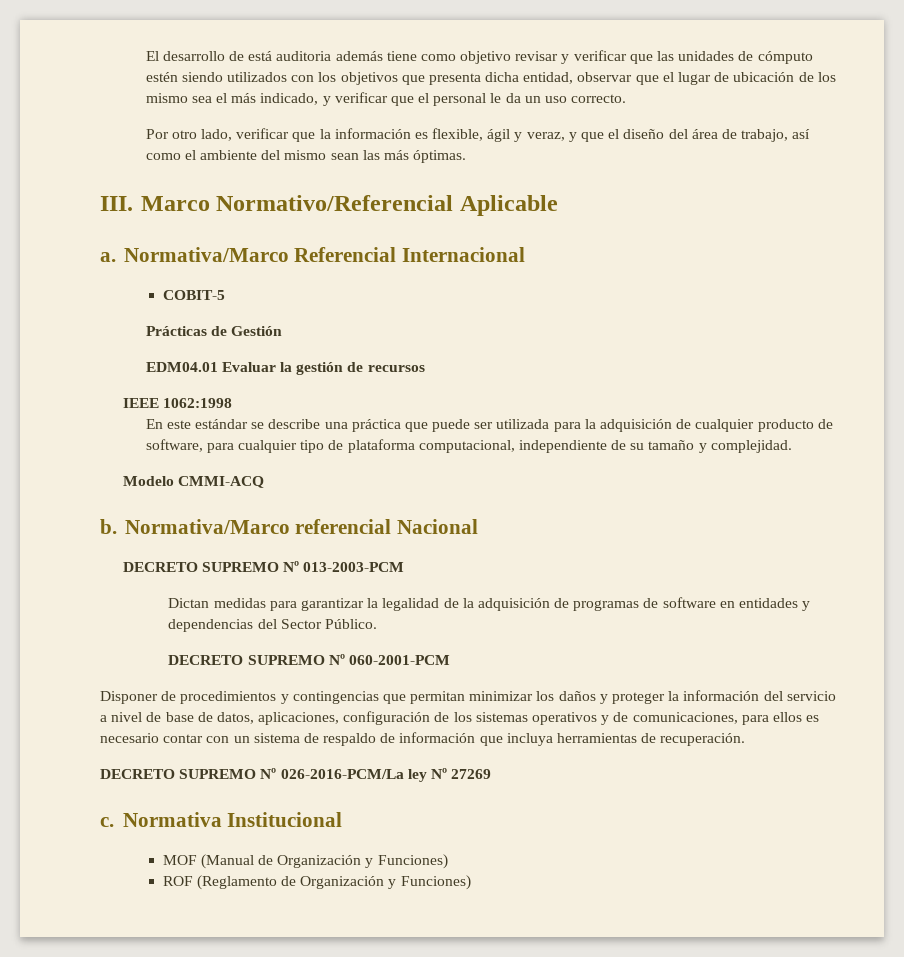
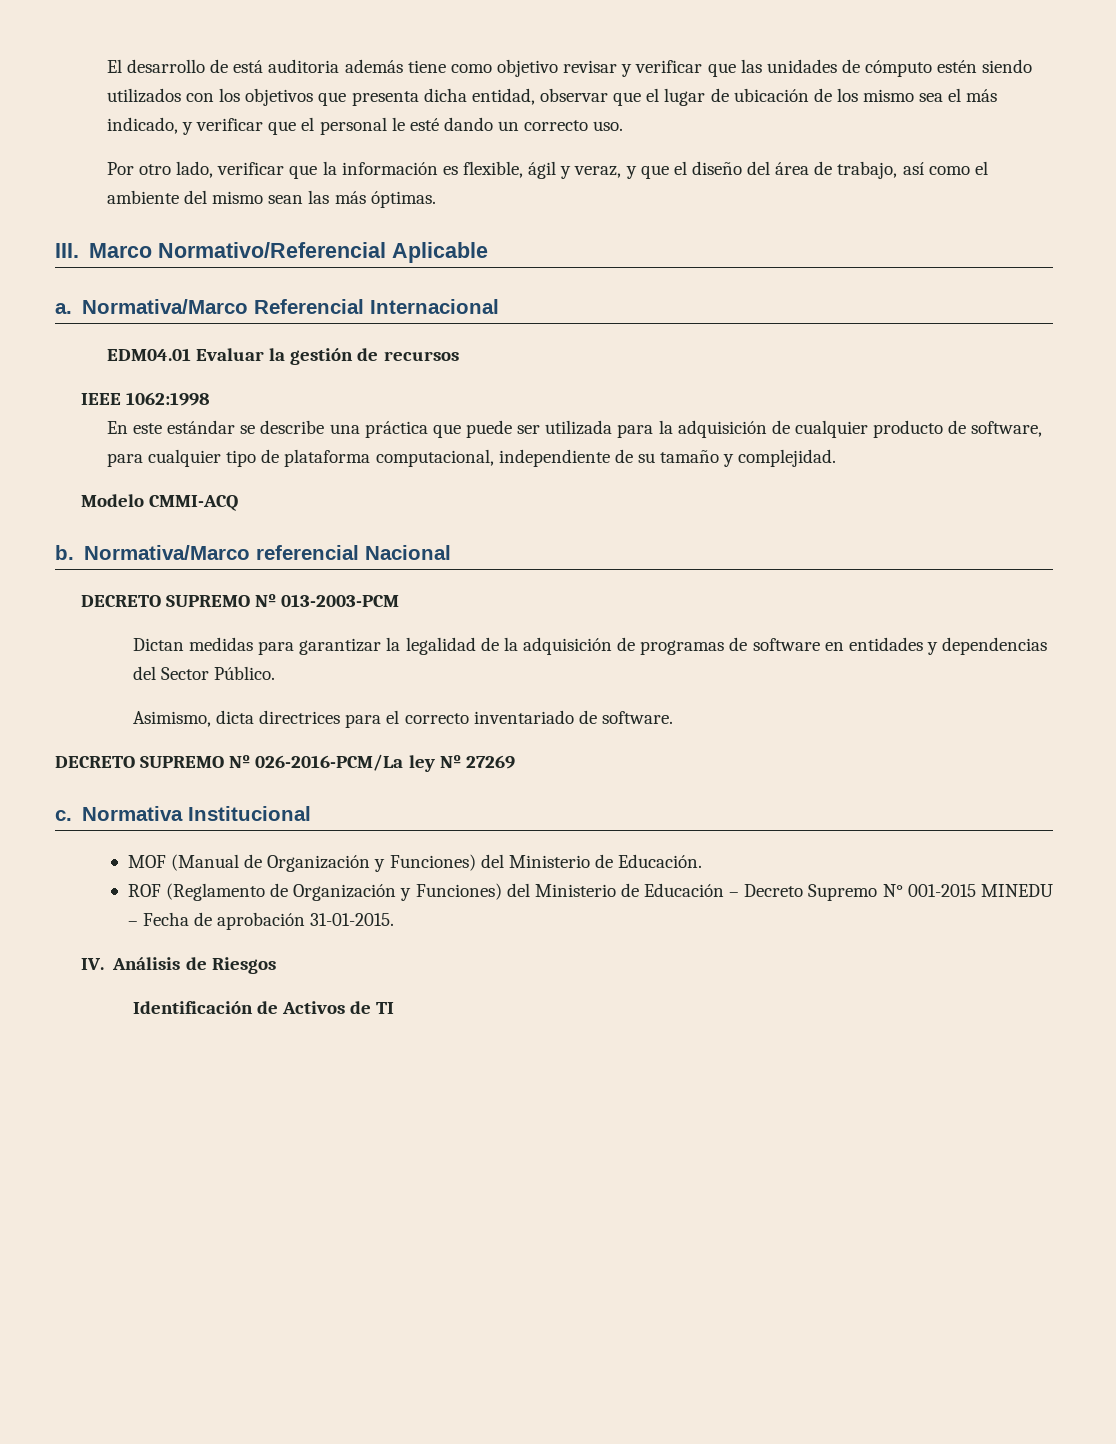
[505,93,627,103] da un uso correcto. -> [409,117,624,131] esté dando un correcto uso.
[162,290,225,300] [145,326,282,336] // COBIT-5 // Prácticas de Gestión -> (499, 306) none
[168,654,450,665] [100,690,836,704] [100,711,820,725] [100,732,746,746] DECRETO SUPREMO Nº 060-2001-PCM // Disponer de procedimientos y contingencias que permitan minimizar los daños y proteger la información del servicio a nivel de base de datos, aplicaciones, configuración de los sistemas operativos y de comunicaciones, para ellos es necesario contar con un sistema de respaldo de información que incluya herramientas de recuperación. -> [132,710,673,728] Asimismo, dicta directrices para el correcto inventariado de software.
(448, 861) none -> [480,854,703,868] del Ministerio de Educación.
(471, 882) none -> [506,883,1053,901] [127,912,395,930] [80,957,276,974] [132,1001,395,1014] del Ministerio de Educación – Decreto Supremo N° 001-2015 MINEDU – Fecha de aprobación 31-01-2015. // IV. Análisis de Riesgos // Identificación de Activos de TI

